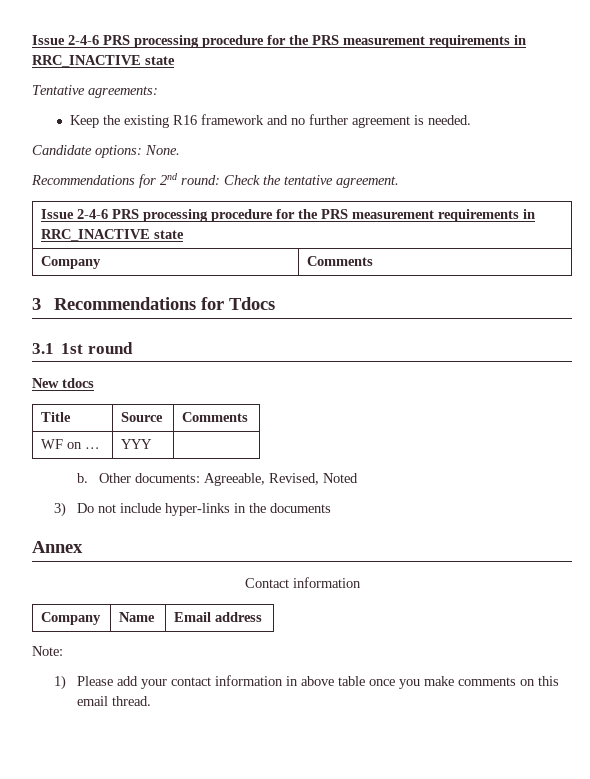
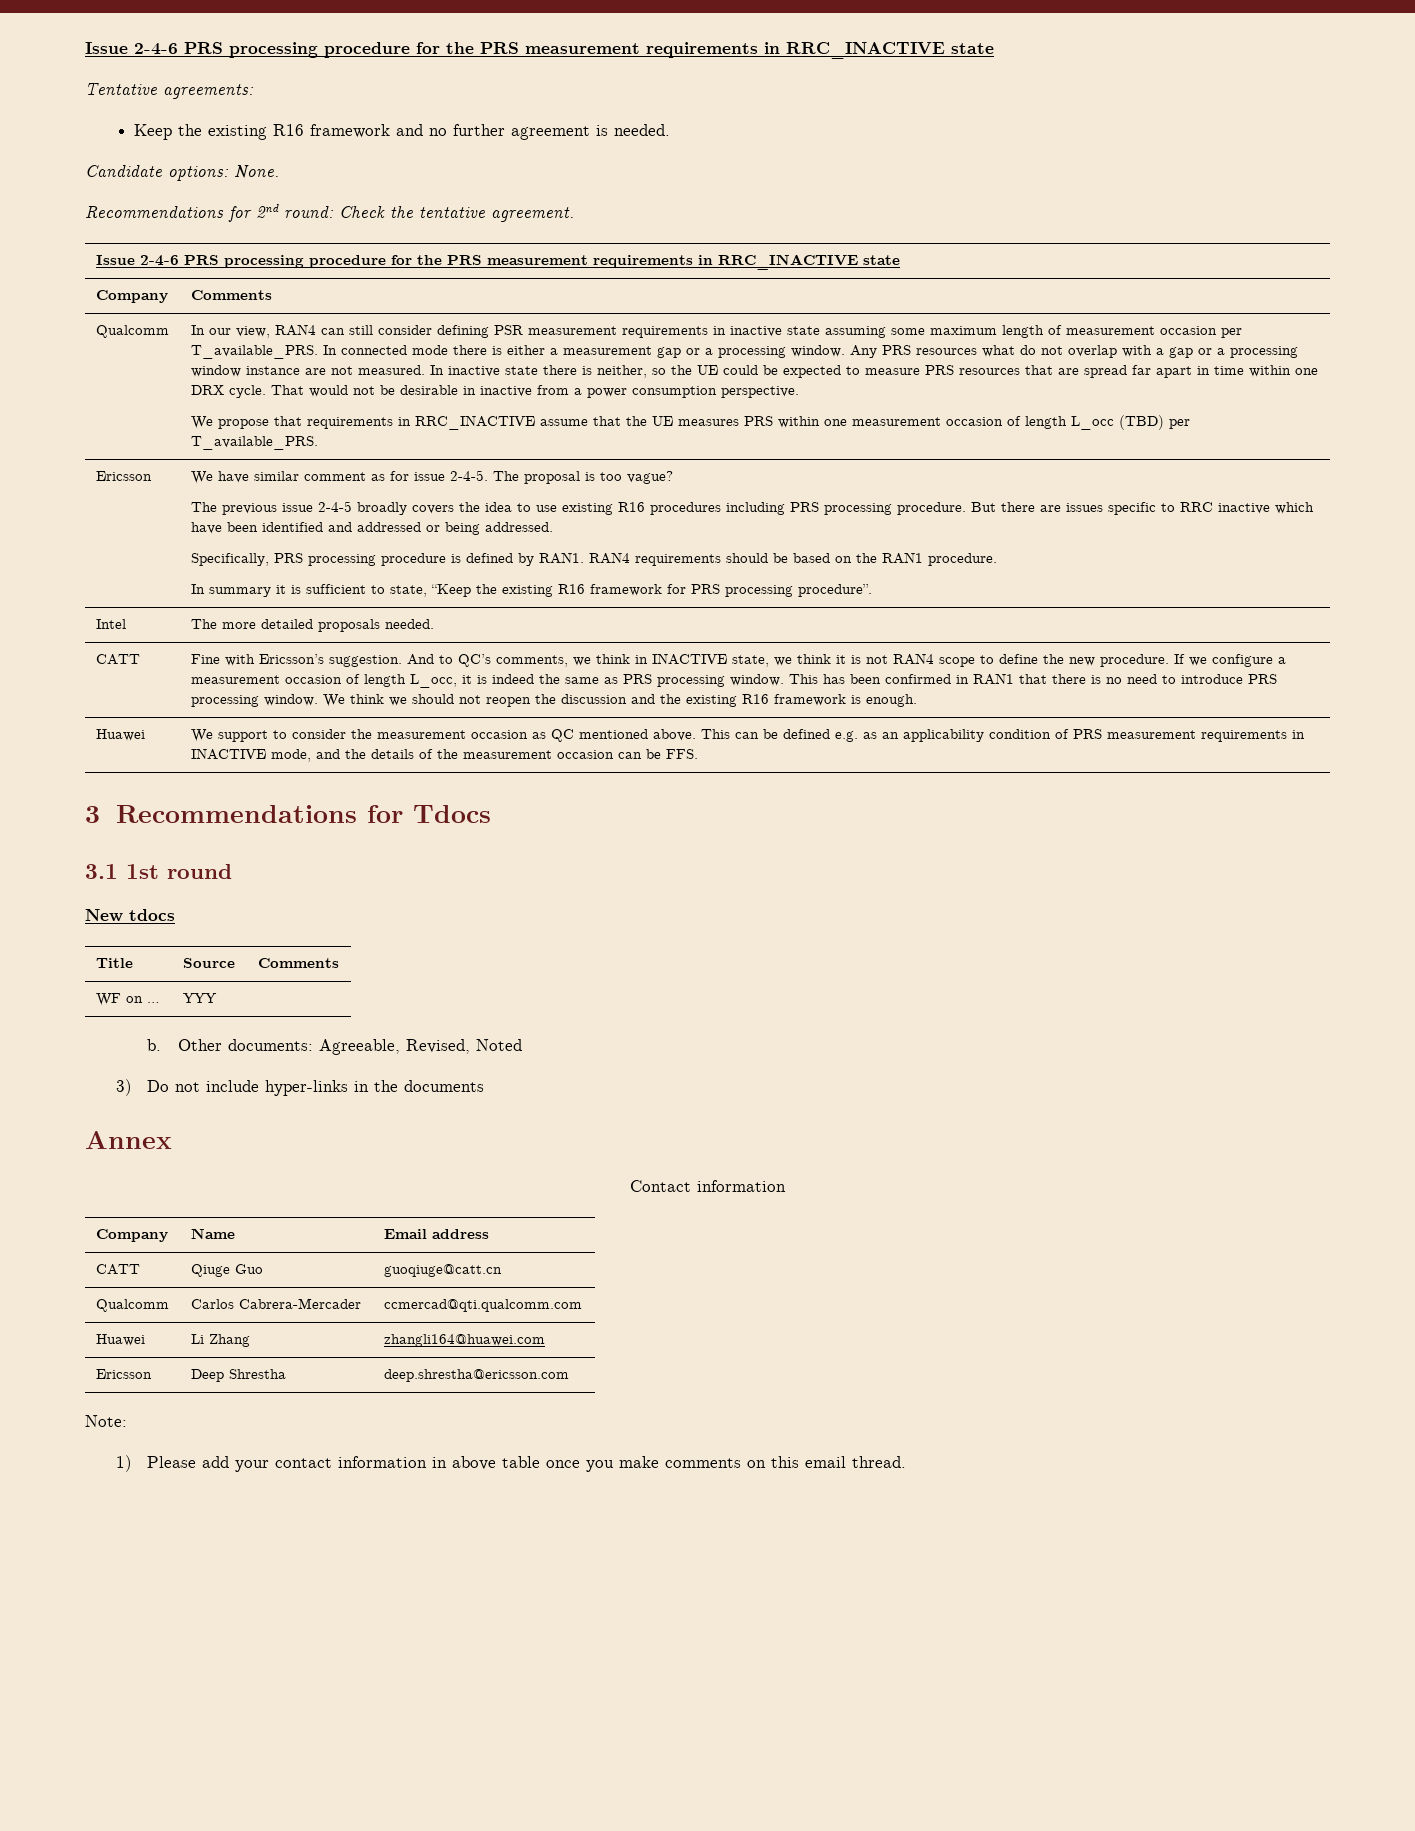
(374, 261) none -> [95,325,169,338] [190,324,1242,338] [190,345,1298,359] [190,365,1318,378] [190,385,799,398] [190,415,1190,430] [190,436,318,450] [95,471,152,481] [190,470,673,484] [190,501,1314,515] [190,522,553,535] [190,552,997,566] [190,584,872,597] [95,619,126,629] [190,619,434,632] [95,654,140,665] [190,653,1286,667] [190,673,1277,688] [190,694,917,707] [95,729,145,741] [190,729,1305,742] [190,748,698,762] // Qualcomm | In our view, RAN4 can still consider defining PSR measurement requirements in inactive state assuming some maximum length of measurement occasion per T_available_PRS. In connected mode there is either a measurement gap or a processing window. Any PRS resources what do not overlap with a gap or a processing window instance are not measured. In inactive state there is neither, so the UE could be expected to measure PRS resources that are spread far apart in time within one DRX cycle. That would not be desirable in inactive from a power consumption perspective. // We propose that requirements in RRC_INACTIVE assume that the UE measures PRS within one measurement occasion of length L_occ (TBD) per T_available_PRS. // Ericsson | We have similar comment as for issue 2-4-5. The proposal is too vague? // The previous issue 2-4-5 broadly covers the idea to use existing R16 procedures including PRS processing procedure. But there are issues specific to RRC inactive which have been identified and addressed or being addressed. // Specifically, PRS processing procedure is defined by RAN1. RAN4 requirements should be based on the RAN1 procedure. // In summary it is sufficient to state, “Keep the existing R16 framework for PRS processing procedure”. // Intel | The more detailed proposals needed. // CATT | Fine with Ericsson’s suggestion. And to QC’s comments, we think in INACTIVE state, we think it is not RAN4 scope to define the new procedure. If we configure a measurement occasion of length L_occ, it is indeed the same as PRS processing window. This has been confirmed in RAN1 that there is no need to introduce PRS processing window. We think we should not reopen the discussion and the existing R16 framework is enough. // Huawei | We support to consider the measurement occasion as QC mentioned above. This can be defined e.g. as an applicability condition of PRS measurement requirements in INACTIVE mode, and the details of the measurement occasion can be FFS.
(263, 617) none -> [95,1264,140,1275] [190,1264,263,1277] [383,1264,502,1277] [95,1299,169,1312] [190,1298,361,1309] [383,1299,582,1312] [95,1334,145,1346] [190,1334,250,1347] [383,1334,545,1347] [95,1369,152,1379] [190,1369,286,1382] [383,1369,569,1382] // CATT | Qiuge Guo | guoqiuge@catt.cn // Qualcomm | Carlos Cabrera-Mercader | ccmercad@qti.qualcomm.com // Huawei | Li Zhang | zhangli164@huawei.com // Ericsson | Deep Shrestha | deep.shrestha@ericsson.com

